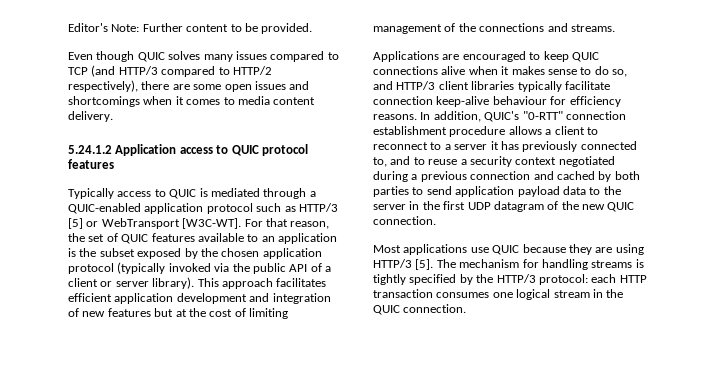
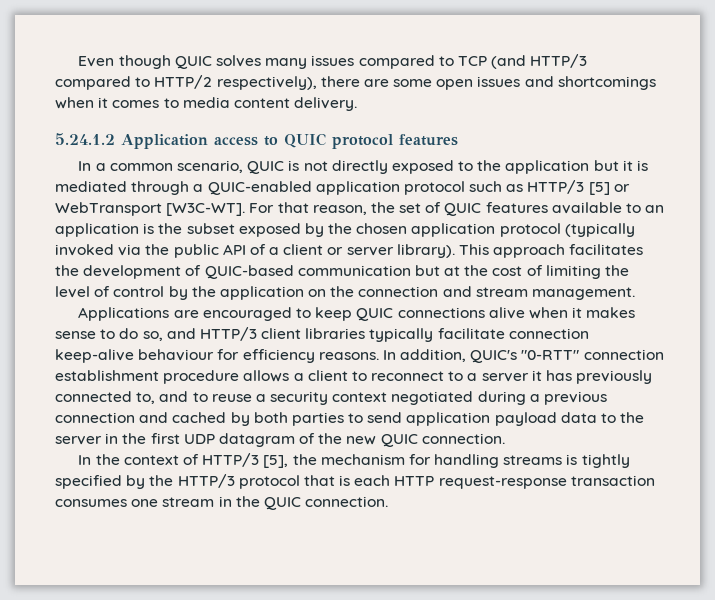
[68,23,313,34] Editor's Note: Further content to be provided. // -> (78, 61) none
[68,188,197,199] Typically access to QUIC -> [78,160,633,174] In a common scenario, QUIC is not directly exposed to the application but it
[68,293,331,304] [68,308,151,317] efficient application development and integration of new features -> [55,265,411,279] the development of QUIC-based communication
[373,23,615,34] management of the connections and streams. -> [605,265,630,276] [55,286,636,300] the level of control by the application on the connection and stream management.
[373,244,644,255] [373,259,456,270] Most applications use QUIC because they are using HTTP/3 [5]. The -> [78,453,317,468] In the context of HTTP/3 [5], the
[538,274,588,285] protocol: -> [238,475,351,489] protocol that is
(647, 279) none -> [438,476,567,489] request-response
[516,289,551,300] logical -> (159, 503) none

